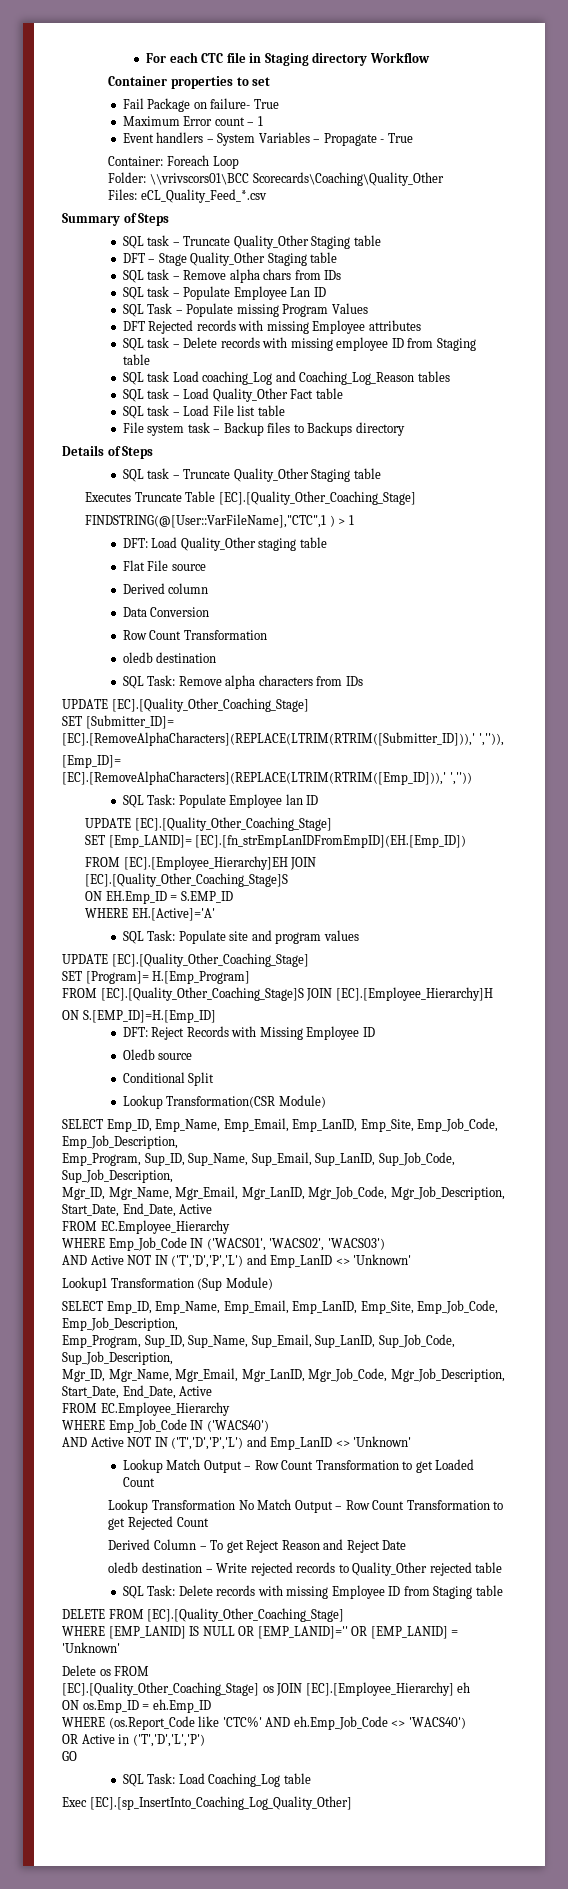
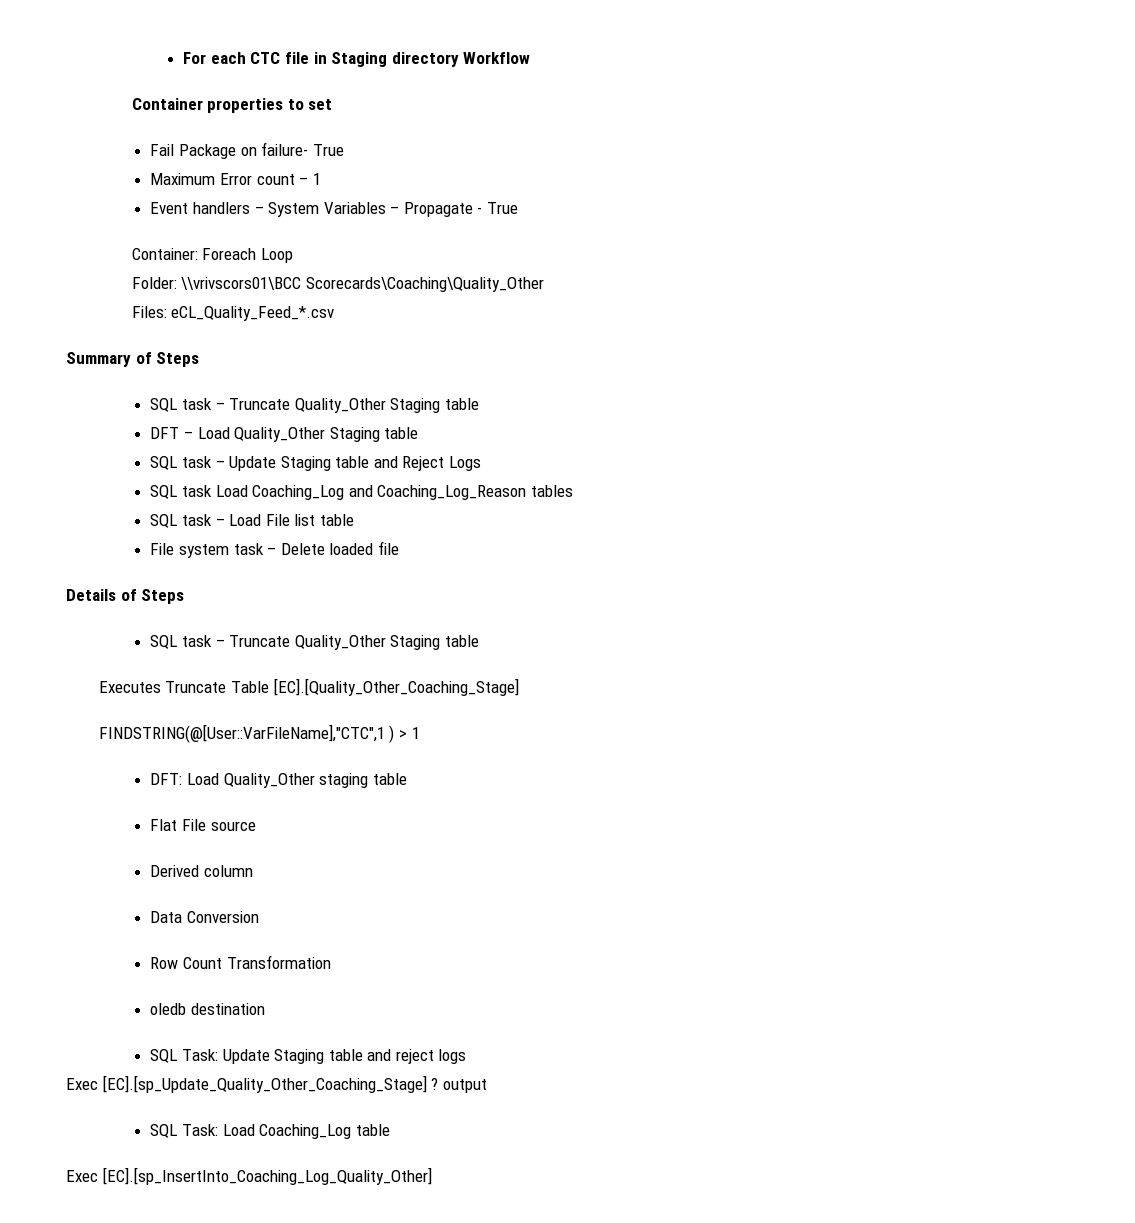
[158,253,187,266] Stage -> [197,427,230,439] Load
[183,269,342,283] [122,286,326,300] [122,303,368,317] [122,320,421,334] [122,337,476,351] [122,354,150,365] Remove alpha chars from IDs // SQL task – Populate Employee Lan ID // SQL Task – Populate missing Program Values // DFT Rejected records with missing Employee attributes // SQL task – Delete records with missing employee ID from Staging table -> [229,456,482,471] Update Staging table and Reject Logs
[202,371,273,385] coaching_Log -> [252,485,345,500] Coaching_Log
[122,388,343,402] // SQL task – Load Quality_Other Fact table -> (573, 491) none
[223,422,405,436] Backup files to Backups directory -> [280,541,399,555] Delete loaded file
[178,675,363,689] [62,698,309,712] [62,715,174,729] [62,732,504,746] [62,755,121,768] [62,771,472,785] [122,794,319,808] [85,817,332,831] [85,835,467,848] [85,856,317,870] [85,873,289,887] [85,891,233,904] [85,908,215,921] [122,930,359,944] [62,953,309,967] [62,971,251,984] [62,987,493,1001] [62,1010,216,1023] [122,1026,375,1040] [122,1049,193,1060] [122,1072,215,1086] [122,1095,326,1109] [62,1118,499,1132] [62,1135,178,1149] [62,1152,455,1166] [62,1169,173,1183] [62,1186,505,1200] [62,1203,213,1217] [62,1220,230,1234] [62,1237,385,1251] [62,1254,412,1268] [62,1277,273,1291] [62,1300,499,1314] [62,1317,178,1331] [62,1334,455,1348] [62,1351,173,1365] [62,1368,505,1382] [62,1385,213,1399] [62,1402,230,1416] [62,1419,269,1433] [62,1436,412,1450] [122,1459,475,1473] [122,1477,155,1487] [108,1499,504,1513] [108,1516,209,1530] [108,1539,407,1553] [108,1562,503,1576] [122,1585,503,1599] [62,1608,345,1622] [62,1626,459,1639] [62,1642,120,1653] [62,1665,150,1676] [62,1682,471,1696] [62,1699,211,1713] [62,1716,466,1730] [62,1734,205,1747] [62,1751,77,1761] Remove alpha characters from IDs // UPDATE [EC].[Quality_Other_Coaching_Stage] // SET [Submitter_ID]= [EC].[RemoveAlphaCharacters](REPLACE(LTRIM(RTRIM([Submitter_ID])),' ','')), // [Emp_ID]= [EC].[RemoveAlphaCharacters](REPLACE(LTRIM(RTRIM([Emp_ID])),' ','')) // SQL Task: Populate Employee lan ID // UPDATE [EC].[Quality_Other_Coaching_Stage] // SET [Emp_LANID]= [EC].[fn_strEmpLanIDFromEmpID](EH.[Emp_ID]) // FROM [EC].[Employee_Hierarchy]EH JOIN [EC].[Quality_Other_Coaching_Stage]S // ON EH.Emp_ID = S.EMP_ID // WHERE EH.[Active]='A' // SQL Task: Populate site and program values // UPDATE [EC].[Quality_Other_Coaching_Stage] // SET [Program]= H.[Emp_Program] // FROM [EC].[Quality_Other_Coaching_Stage]S JOIN [EC].[Employee_Hierarchy]H // ON S.[EMP_ID]=H.[Emp_ID] // DFT: Reject Records with Missing Employee ID // Oledb source // Conditional Split // Lookup Transformation(CSR Module) // SELECT Emp_ID, Emp_Name, Emp_Email, Emp_LanID, Emp_Site, Emp_Job_Code, Emp_Job_Description, // Emp_Program, Sup_ID, Sup_Name, Sup_Email, Sup_LanID, Sup_Job_Code, Sup_Job_Description, // Mgr_ID, Mgr_Name, Mgr_Email, Mgr_LanID, Mgr_Job_Code, Mgr_Job_Description, Start_Date, End_Date, Active // FROM EC.Employee_Hierarchy // WHERE Emp_Job_Code IN ('WACS01', 'WACS02', 'WACS03') // AND Active NOT IN ('T','D','P','L') and Emp_LanID <> 'Unknown' // Lookup1 Transformation (Sup Module) // SELECT Emp_ID, Emp_Name, Emp_Email, Emp_LanID, Emp_Site, Emp_Job_Code, Emp_Job_Description, // Emp_Program, Sup_ID, Sup_Name, Sup_Email, Sup_LanID, Sup_Job_Code, Sup_Job_Description, // Mgr_ID, Mgr_Name, Mgr_Email, Mgr_LanID, Mgr_Job_Code, Mgr_Job_Description, Start_Date, End_Date, Active // FROM EC.Employee_Hierarchy // WHERE Emp_Job_Code IN ('WACS40') // AND Active NOT IN ('T','D','P','L') and Emp_LanID <> 'Unknown' // Lookup Match Output – Row Count Transformation to get Loaded Count // Lookup Transformation No Match Output – Row Count Transformation to get Rejected Count // Derived Column – To get Reject Reason and Reject Date // oledb destination – Write rejected records to Quality_Other rejected table // SQL Task: Delete records with missing Employee ID from Staging table // DELETE FROM [EC].[Quality_Other_Coaching_Stage] // WHERE [EMP_LANID] IS NULL OR [EMP_LANID]='' OR [EMP_LANID] = 'Unknown' // Delete os FROM // [EC].[Quality_Other_Coaching_Stage] os JOIN [EC].[Employee_Hierarchy] eh // ON os.Emp_ID = eh.Emp_ID // WHERE (os.Report_Code like 'CTC%' AND eh.Emp_Job_Code <> 'WACS40') // OR Active in ('T','D','L','P') // GO -> [222,1049,467,1064] [66,1075,487,1093] Update Staging table and reject logs // Exec [EC].[sp_Update_Quality_Other_Coaching_Stage] ? output

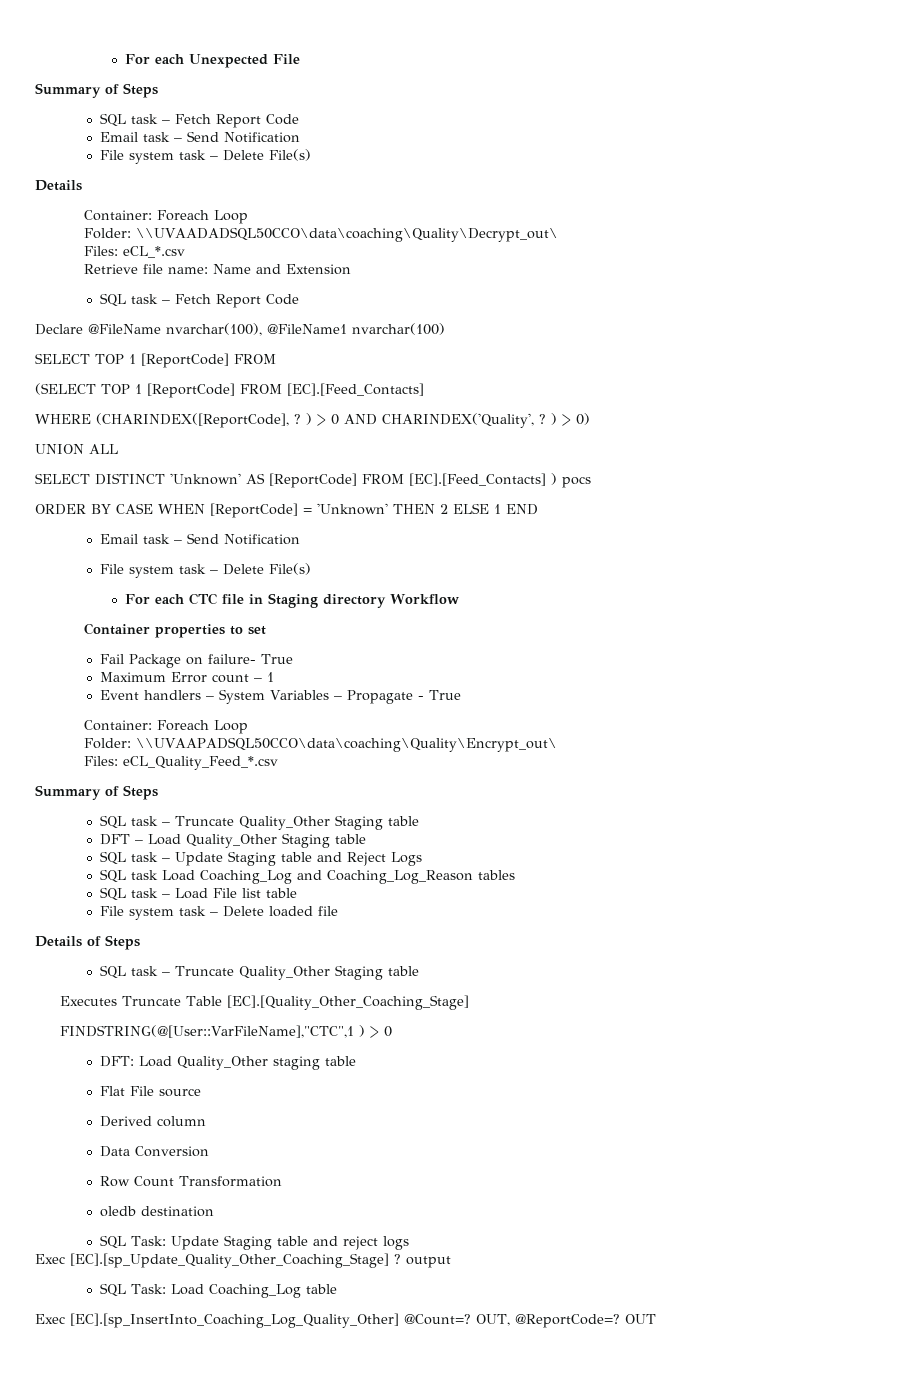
[183,52,246,64] For each -> [125,54,301,68] [35,83,158,98] [100,113,300,128] [100,131,301,143] [100,149,312,164] [35,180,82,191] [84,210,249,224] [84,227,559,242] [84,246,186,258] [84,264,352,275] [100,293,300,308] [35,323,445,336] [35,353,276,368] [35,383,424,398] [35,413,590,428] [35,444,118,454] [35,473,591,488] [35,503,538,518] [100,533,301,545] [100,563,312,578] [125,594,185,604] For each Unexpected File // Summary of Steps // SQL task – Fetch Report Code // Email task – Send Notification // File system task – Delete File(s) // Details // Container: Foreach Loop // Folder: \\UVAADADSQL50CCO\data\coaching\Quality\Decrypt_out\ // Files: eCL_*.csv // Retrieve file name: Name and Extension // SQL task – Fetch Report Code // Declare @FileName nvarchar(100), @FileName1 nvarchar(100) // SELECT TOP 1 [ReportCode] FROM // (SELECT TOP 1 [ReportCode] FROM [EC].[Feed_Contacts] // WHERE (CHARINDEX([ReportCode], ? ) > 0 AND CHARINDEX('Quality', ? ) > 0) // UNION ALL // SELECT DISTINCT 'Unknown' AS [ReportCode] FROM [EC].[Feed_Contacts] ) pocs // ORDER BY CASE WHEN [ReportCode] = 'Unknown' THEN 2 ELSE 1 END // Email task – Send Notification // File system task – Delete File(s) // For each
[181,277,544,292] \\vrivscors01\BCC Scorecards\Coaching\Quality_Other -> [136,737,558,752] \\UVAAPADSQL50CCO\data\coaching\Quality\Encrypt_out\
[411,727,420,739] 1 -> [383,1026,392,1037] 0
(432, 1176) none -> [404,1314,656,1328] @Count=? OUT, @ReportCode=? OUT

